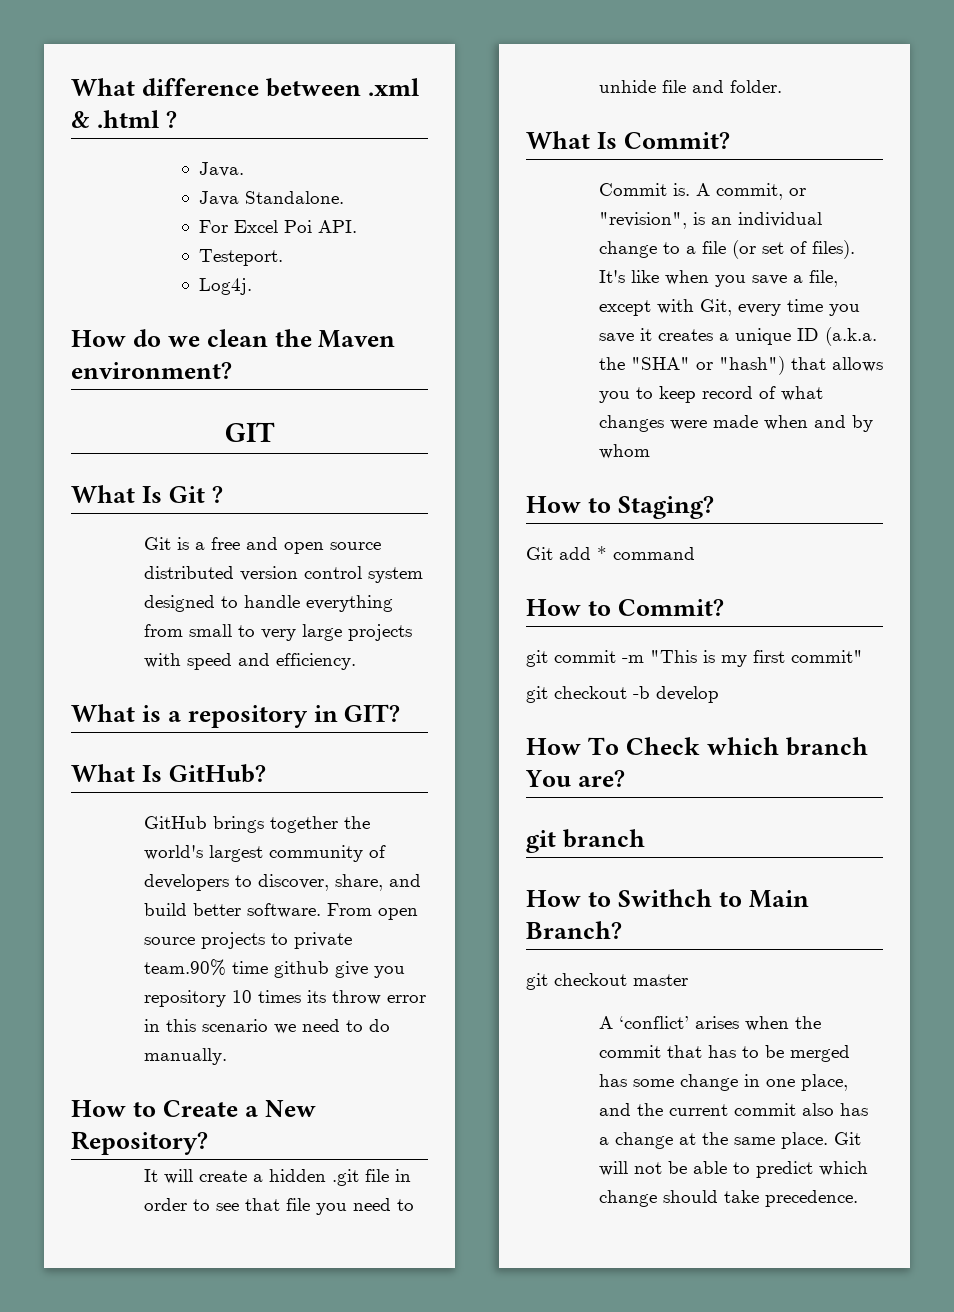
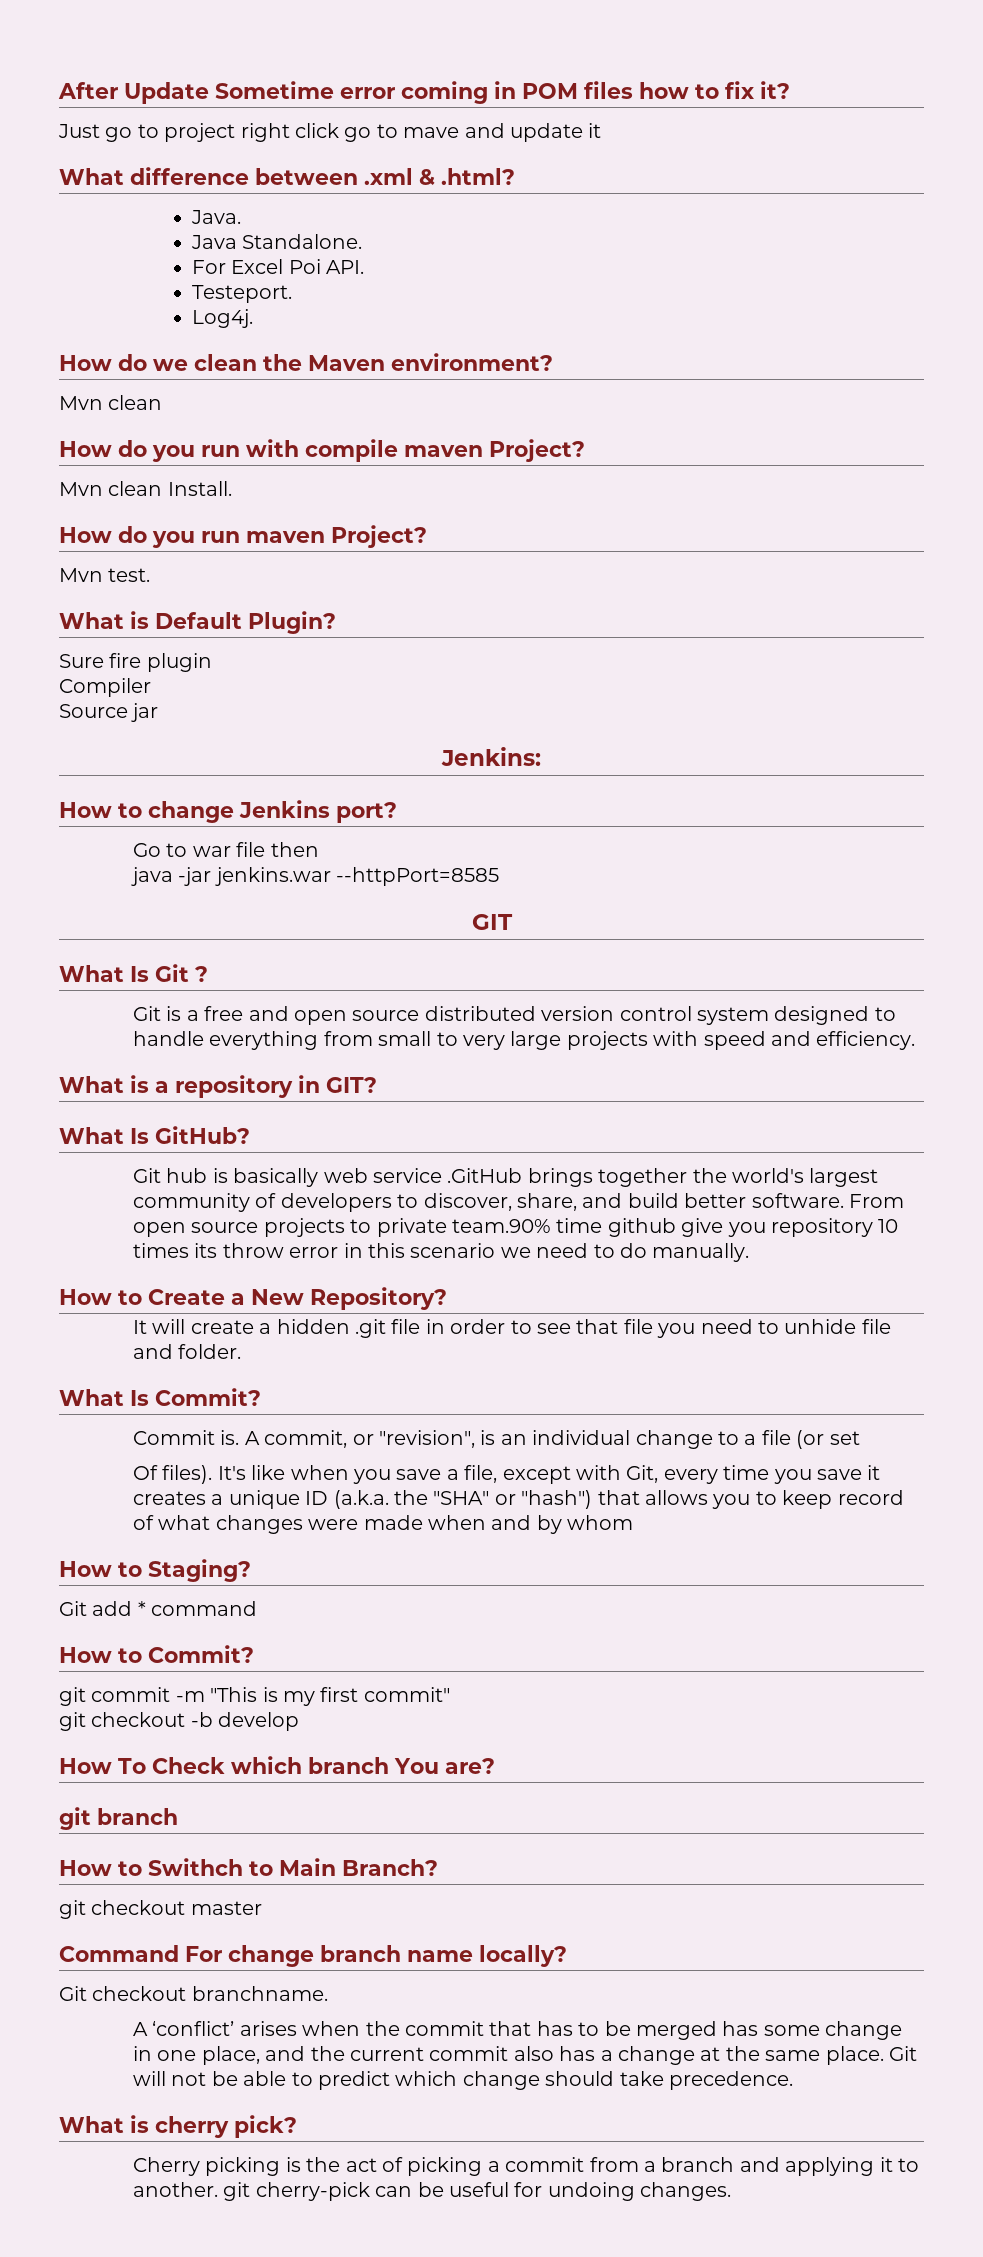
(71, 87) none -> [58,81,790,104] [58,123,602,142] After Update Sometime error coming in POM files how to fix it? // Just go to project right click go to mave and update it //
[96,110,177,128] .html ? -> [441,168,515,185] .html?
(232, 370) none -> [59,395,163,410] [59,439,585,462] [59,481,232,496] [59,525,427,548] [59,568,151,582] [59,611,336,634] [59,653,212,672] [59,678,151,697] [59,703,159,722] [441,747,541,766] [59,800,397,823] [132,842,319,857] [130,867,500,886] // Mvn clean // How do you run with compile maven Project? // Mvn clean Install. // How do you run maven Project? // Mvn test. // What is Default Plugin? // Sure fire plugin // Compiler // Source jar // Jenkins: // How to change Jenkins port? // Go to war file then // java -jar jenkins.war --httpPort=8585
[143,816,207,829] GitHub -> [132,1168,523,1187] Git hub is basically web service .GitHub
[789,241,807,254] of -> [132,1465,158,1480] // Of
(688, 980) none -> [59,1945,567,1967] [59,1986,328,2001] // Command For change branch name locally? // Git checkout branchname.
(858, 1198) none -> [59,2115,297,2138] [132,2157,919,2176] [132,2182,732,2201] // What is cherry pick? // Cherry picking is the act of picking a commit from a branch and applying it to another. git cherry-pick can be useful for undoing changes.

